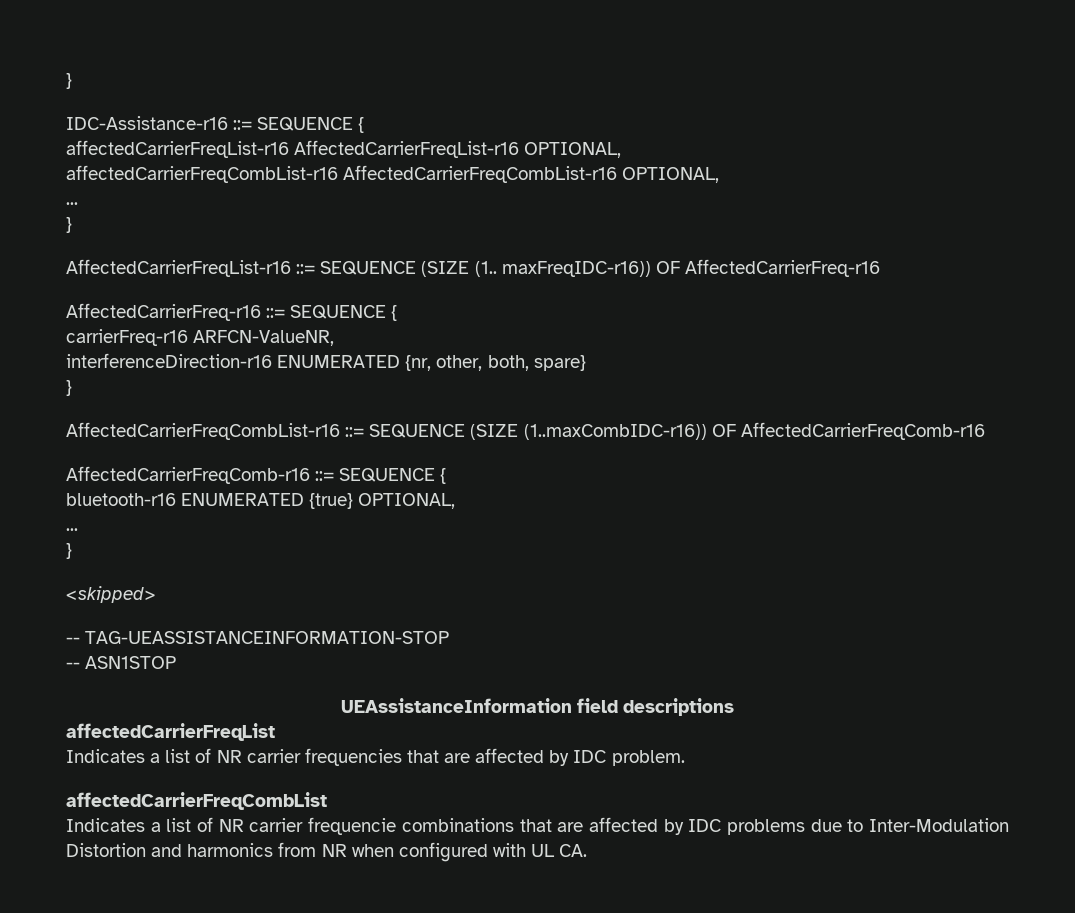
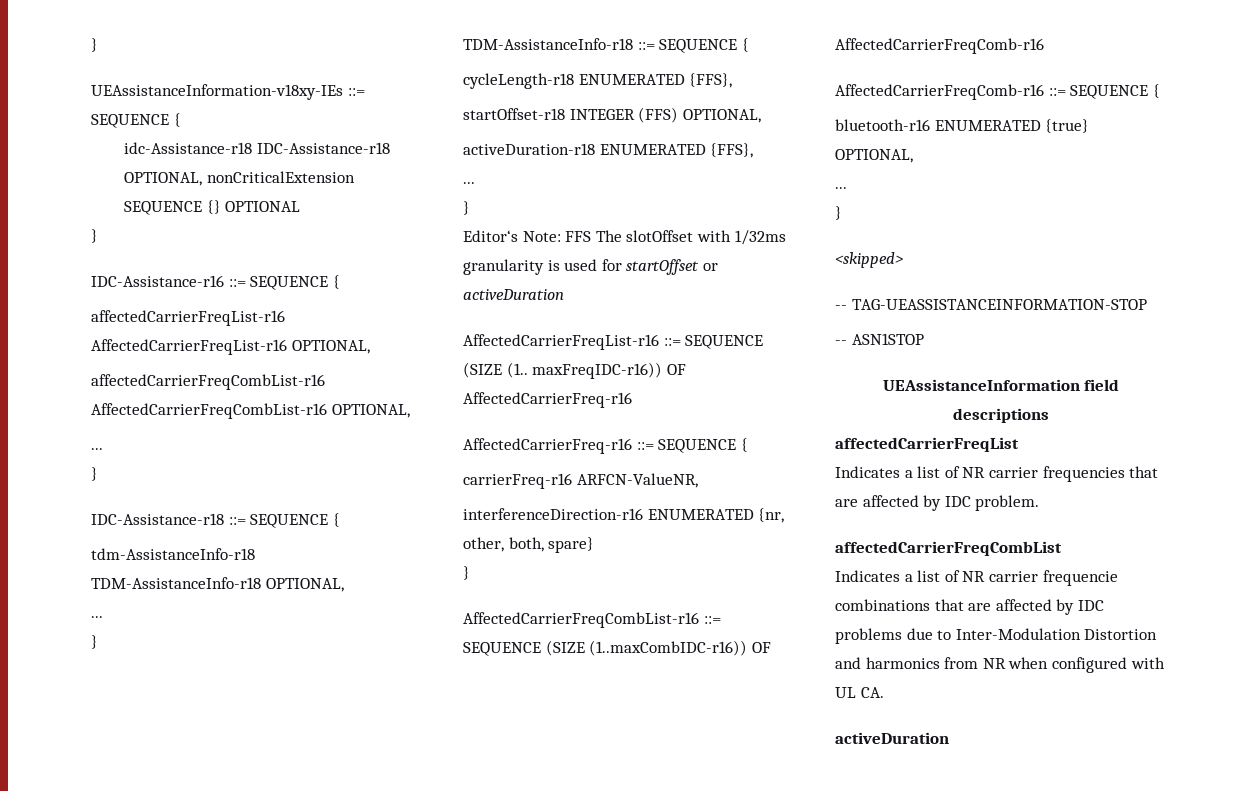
[66,73,72,89] } -> [91,38,98,52] [91,84,365,100] [91,113,181,128] [124,142,390,154] [124,171,355,186] [124,200,301,215] [91,229,98,243] } // UEAssistanceInformation-v18xy-IEs ::= SEQUENCE { // idc-Assistance-r18 IDC-Assistance-r18 OPTIONAL, nonCriticalExtension SEQUENCE {} OPTIONAL // }
(72, 225) none -> [91,513,340,528] [91,548,255,560] [91,577,344,592] [91,616,103,618] [91,635,98,649] [463,38,749,53] [463,73,733,89] [463,107,761,123] [463,143,754,158] [463,182,475,184] [463,201,470,215] [463,230,786,245] [463,259,718,275] [463,289,564,300] // IDC-Assistance-r18 ::= SEQUENCE { // tdm-AssistanceInfo-r18 TDM-AssistanceInfo-r18 OPTIONAL, // ... // } // TDM-AssistanceInfo-r18 ::= SEQUENCE { // cycleLength-r18 ENUMERATED {FFS}, // startOffset-r18 INTEGER (FFS) OPTIONAL, // activeDuration-r18 ENUMERATED {FFS}, // ... // } // Editor‘s Note: FFS The slotOffset with 1/32ms granularity is used for startOffset or activeDuration
(588, 850) none -> [835,732,949,744] // activeDuration

